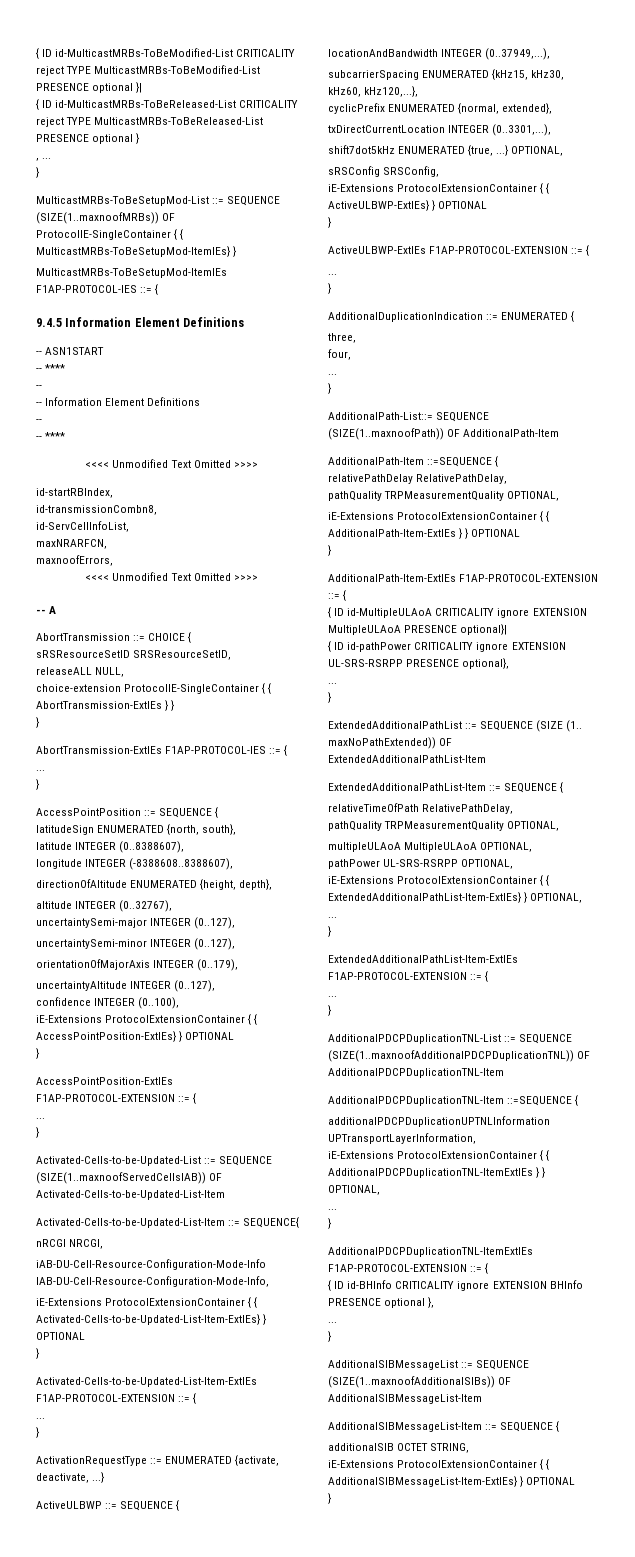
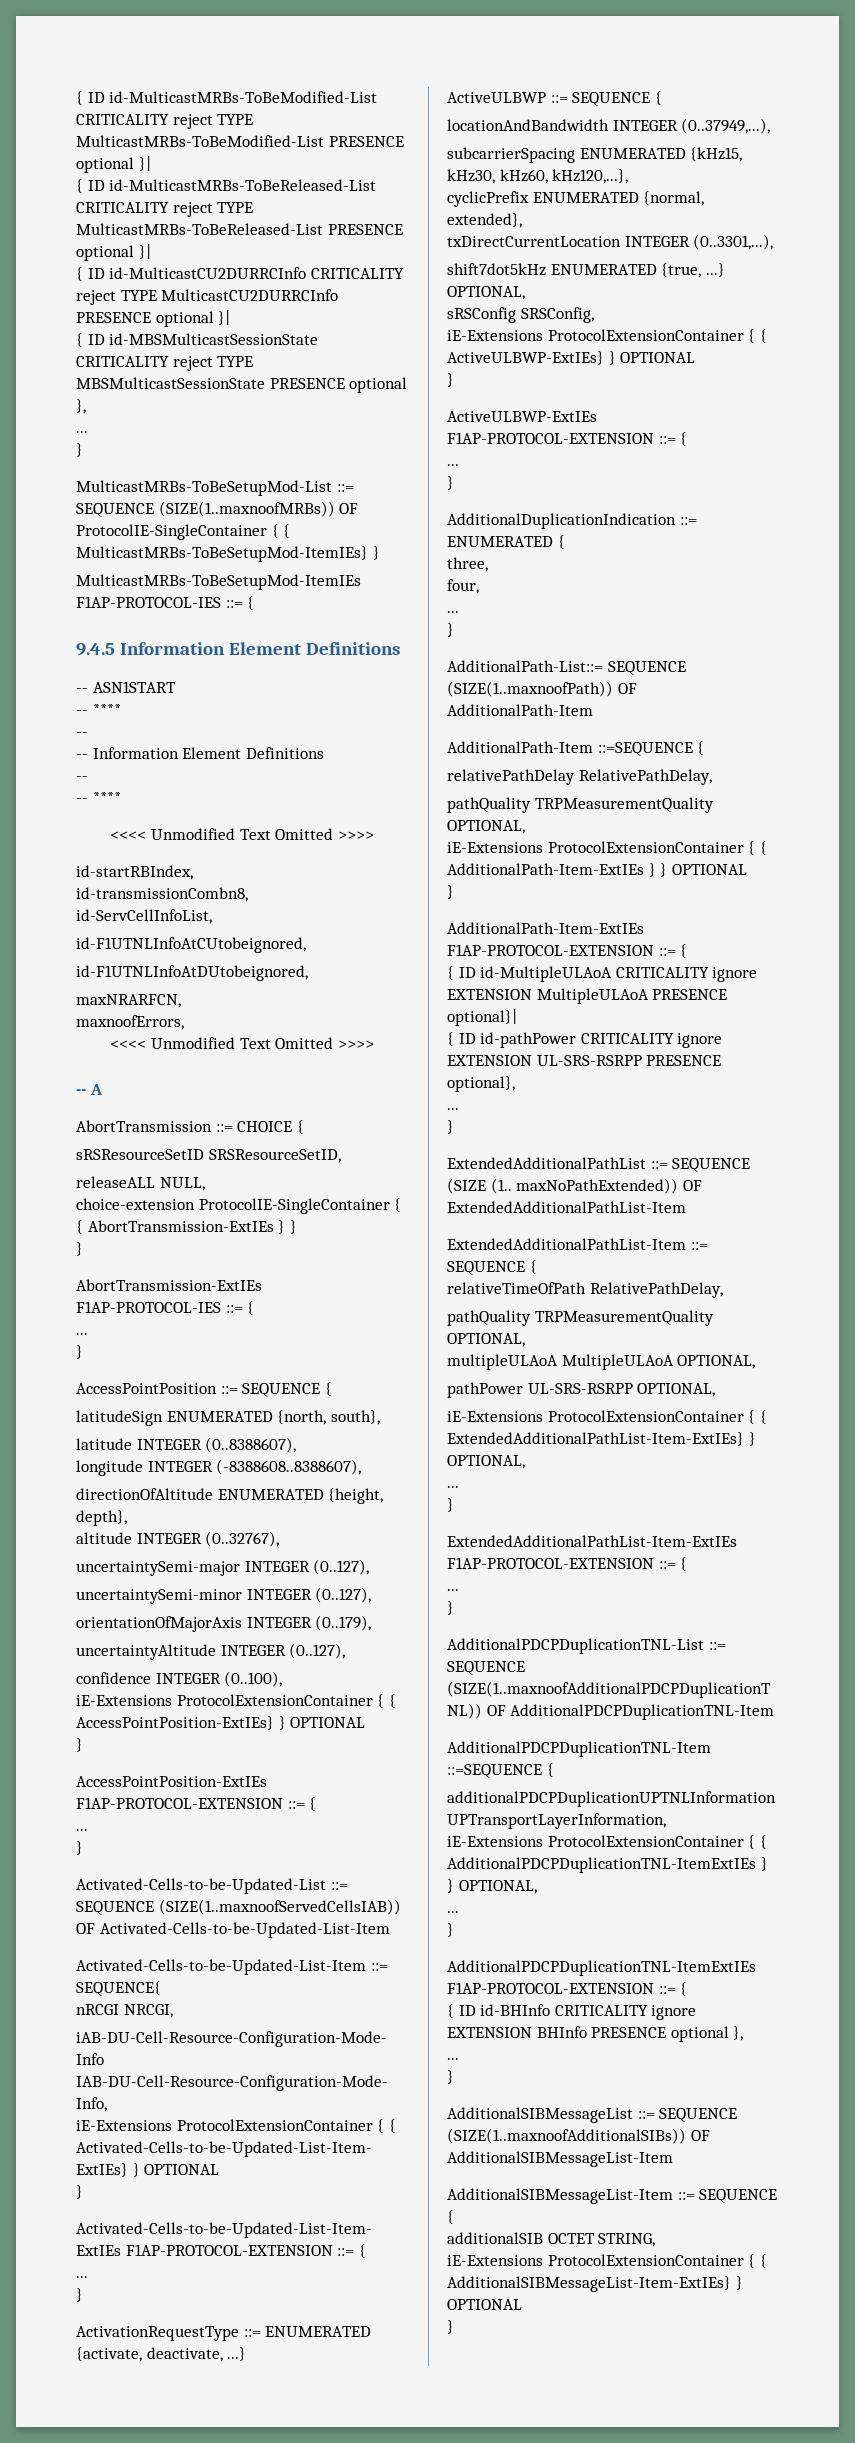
[136,133,140,144] [36,158,39,161] } // , -> [138,244,151,259] [76,267,404,281] [76,289,339,305] [76,310,231,327] [76,333,319,347] [76,356,254,371] [76,377,408,393] [76,399,86,414] }| // { ID id-MulticastCU2DURRCInfo CRITICALITY reject TYPE MulticastCU2DURRCInfo PRESENCE optional }| // { ID id-MBSMulticastSessionState CRITICALITY reject TYPE MBSMulticastSessionState PRESENCE optional }, //
(129, 526) none -> [76,937,306,953] [76,965,308,981] // id-F1UTNLInfoAtCUtobeignored, // id-F1UTNLInfoAtDUtobeignored,

